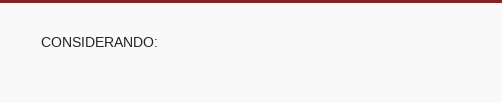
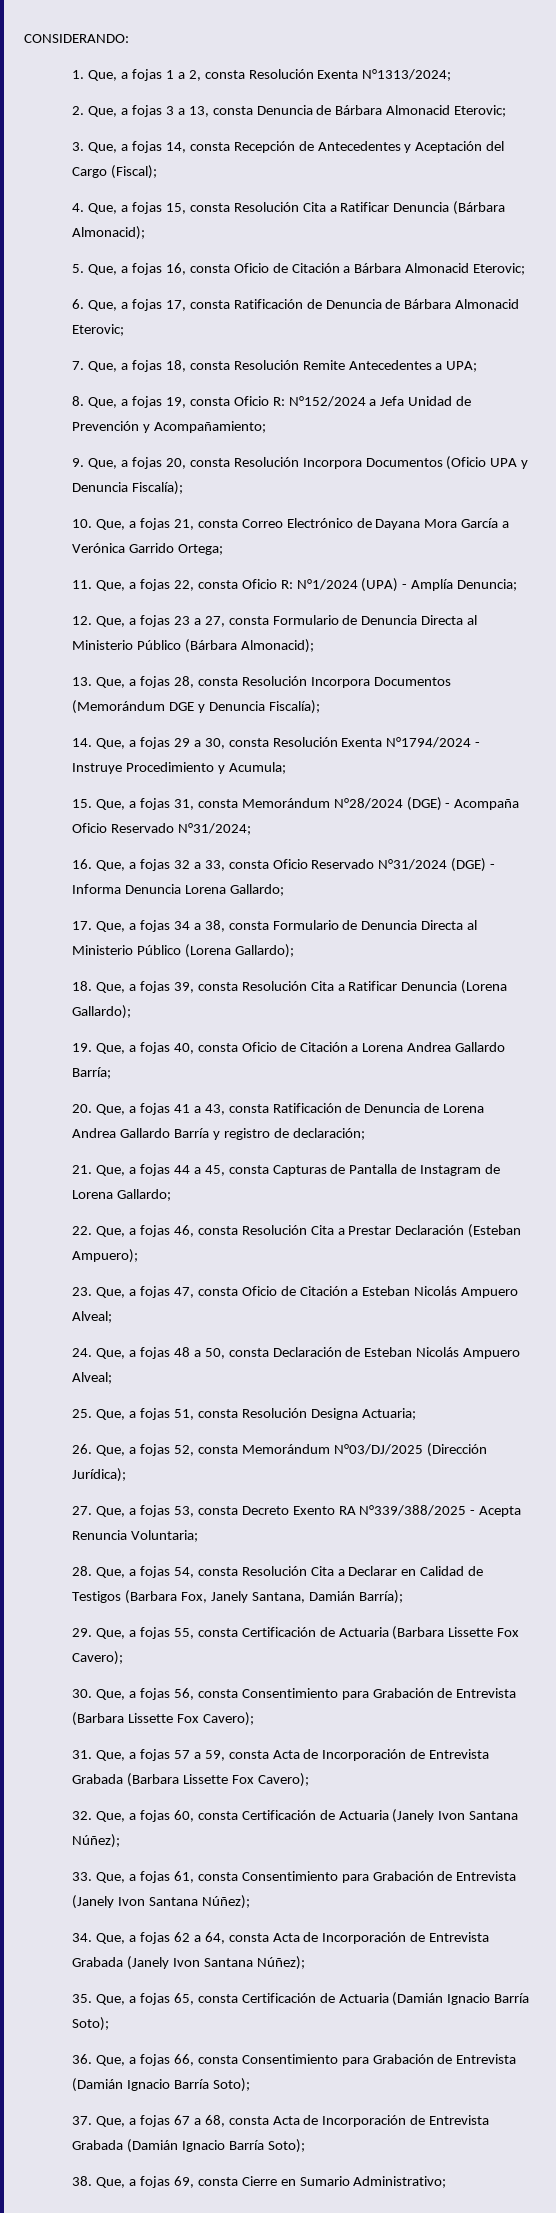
(158, 42) none -> [72,69,452,81] [72,105,507,117] [72,141,505,153] [72,165,158,179] [72,201,506,215] [72,226,146,240] [72,263,526,275] [72,299,520,311] [72,324,125,336] [72,360,478,372] [72,396,472,408] [72,421,267,433] [72,456,529,470] [72,481,184,495] [72,518,510,530] [72,543,224,555] [72,578,518,592] [72,615,478,627] [72,639,314,653] [72,676,451,688] [72,700,320,714] [72,737,481,749] [72,762,286,774] [72,797,520,811] [72,823,252,835] [72,858,496,872] [72,884,284,896] [72,920,478,932] [72,944,294,958] [72,980,508,994] [72,1005,132,1019] [72,1042,506,1054] [72,1067,112,1079] [72,1103,485,1115] [72,1128,365,1140] [72,1164,501,1176] [72,1189,172,1201] [72,1224,522,1238] [72,1249,139,1263] [72,1286,519,1298] [72,1311,113,1323] [72,1347,521,1359] [72,1372,113,1384] [72,1408,416,1420] [72,1443,487,1457] [72,1468,127,1482] [72,1505,522,1517] [72,1530,199,1542] [72,1566,484,1578] [72,1590,403,1604] [72,1626,520,1640] [72,1651,124,1665] [72,1688,517,1700] [72,1712,254,1726] [72,1749,490,1761] [72,1773,309,1787] [72,1809,519,1823] [72,1834,121,1848] [72,1871,517,1883] [72,1895,250,1909] [72,1932,490,1944] [72,1956,305,1970] [72,1992,530,2006] [72,2017,110,2031] [72,2054,517,2066] [72,2078,250,2092] [72,2115,490,2127] [72,2139,305,2153] [72,2176,447,2188] // 1. Que, a fojas 1 a 2, consta Resolución Exenta N°1313/2024; // 2. Que, a fojas 3 a 13, consta Denuncia de Bárbara Almonacid Eterovic; // 3. Que, a fojas 14, consta Recepción de Antecedentes y Aceptación del Cargo (Fiscal); // 4. Que, a fojas 15, consta Resolución Cita a Ratificar Denuncia (Bárbara Almonacid); // 5. Que, a fojas 16, consta Oficio de Citación a Bárbara Almonacid Eterovic; // 6. Que, a fojas 17, consta Ratificación de Denuncia de Bárbara Almonacid Eterovic; // 7. Que, a fojas 18, consta Resolución Remite Antecedentes a UPA; // 8. Que, a fojas 19, consta Oficio R: N°152/2024 a Jefa Unidad de Prevención y Acompañamiento; // 9. Que, a fojas 20, consta Resolución Incorpora Documentos (Oficio UPA y Denuncia Fiscalía); // 10. Que, a fojas 21, consta Correo Electrónico de Dayana Mora García a Verónica Garrido Ortega; // 11. Que, a fojas 22, consta Oficio R: N°1/2024 (UPA) - Amplía Denuncia; // 12. Que, a fojas 23 a 27, consta Formulario de Denuncia Directa al Ministerio Público (Bárbara Almonacid); // 13. Que, a fojas 28, consta Resolución Incorpora Documentos (Memorándum DGE y Denuncia Fiscalía); // 14. Que, a fojas 29 a 30, consta Resolución Exenta N°1794/2024 - Instruye Procedimiento y Acumula; // 15. Que, a fojas 31, consta Memorándum N°28/2024 (DGE) - Acompaña Oficio Reservado N°31/2024; // 16. Que, a fojas 32 a 33, consta Oficio Reservado N°31/2024 (DGE) - Informa Denuncia Lorena Gallardo; // 17. Que, a fojas 34 a 38, consta Formulario de Denuncia Directa al Ministerio Público (Lorena Gallardo); // 18. Que, a fojas 39, consta Resolución Cita a Ratificar Denuncia (Lorena Gallardo); // 19. Que, a fojas 40, consta Oficio de Citación a Lorena Andrea Gallardo Barría; // 20. Que, a fojas 41 a 43, consta Ratificación de Denuncia de Lorena Andrea Gallardo Barría y registro de declaración; // 21. Que, a fojas 44 a 45, consta Capturas de Pantalla de Instagram de Lorena Gallardo; // 22. Que, a fojas 46, consta Resolución Cita a Prestar Declaración (Esteban Ampuero); // 23. Que, a fojas 47, consta Oficio de Citación a Esteban Nicolás Ampuero Alveal; // 24. Que, a fojas 48 a 50, consta Declaración de Esteban Nicolás Ampuero Alveal; // 25. Que, a fojas 51, consta Resolución Designa Actuaria; // 26. Que, a fojas 52, consta Memorándum N°03/DJ/2025 (Dirección Jurídica); // 27. Que, a fojas 53, consta Decreto Exento RA N°339/388/2025 - Acepta Renuncia Voluntaria; // 28. Que, a fojas 54, consta Resolución Cita a Declarar en Calidad de Testigos (Barbara Fox, Janely Santana, Damián Barría); // 29. Que, a fojas 55, consta Certificación de Actuaria (Barbara Lissette Fox Cavero); // 30. Que, a fojas 56, consta Consentimiento para Grabación de Entrevista (Barbara Lissette Fox Cavero); // 31. Que, a fojas 57 a 59, consta Acta de Incorporación de Entrevista Grabada (Barbara Lissette Fox Cavero); // 32. Que, a fojas 60, consta Certificación de Actuaria (Janely Ivon Santana Núñez); // 33. Que, a fojas 61, consta Consentimiento para Grabación de Entrevista (Janely Ivon Santana Núñez); // 34. Que, a fojas 62 a 64, consta Acta de Incorporación de Entrevista Grabada (Janely Ivon Santana Núñez); // 35. Que, a fojas 65, consta Certificación de Actuaria (Damián Ignacio Barría Soto); // 36. Que, a fojas 66, consta Consentimiento para Grabación de Entrevista (Damián Ignacio Barría Soto); // 37. Que, a fojas 67 a 68, consta Acta de Incorporación de Entrevista Grabada (Damián Ignacio Barría Soto); // 38. Que, a fojas 69, consta Cierre en Sumario Administrativo;

